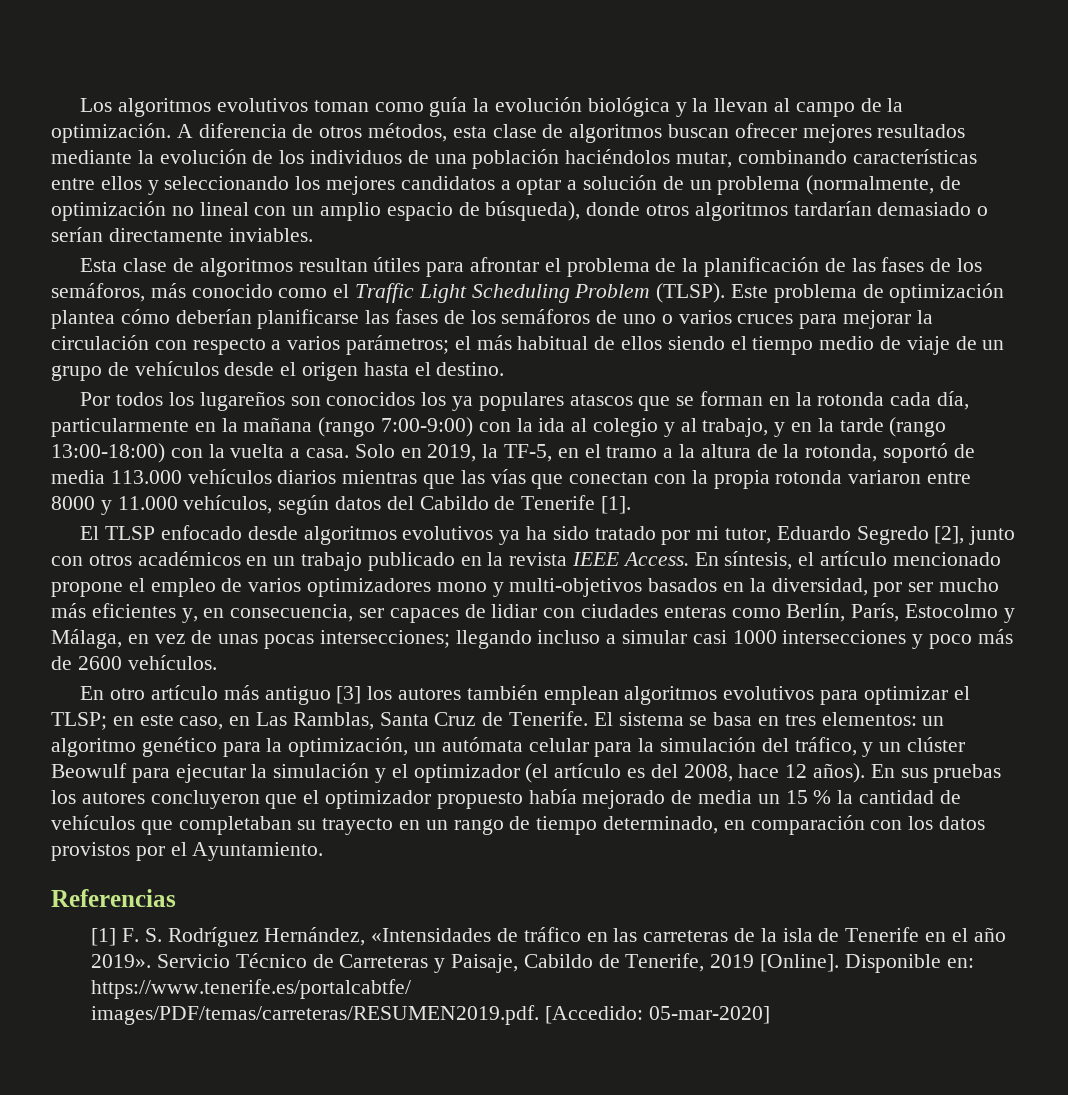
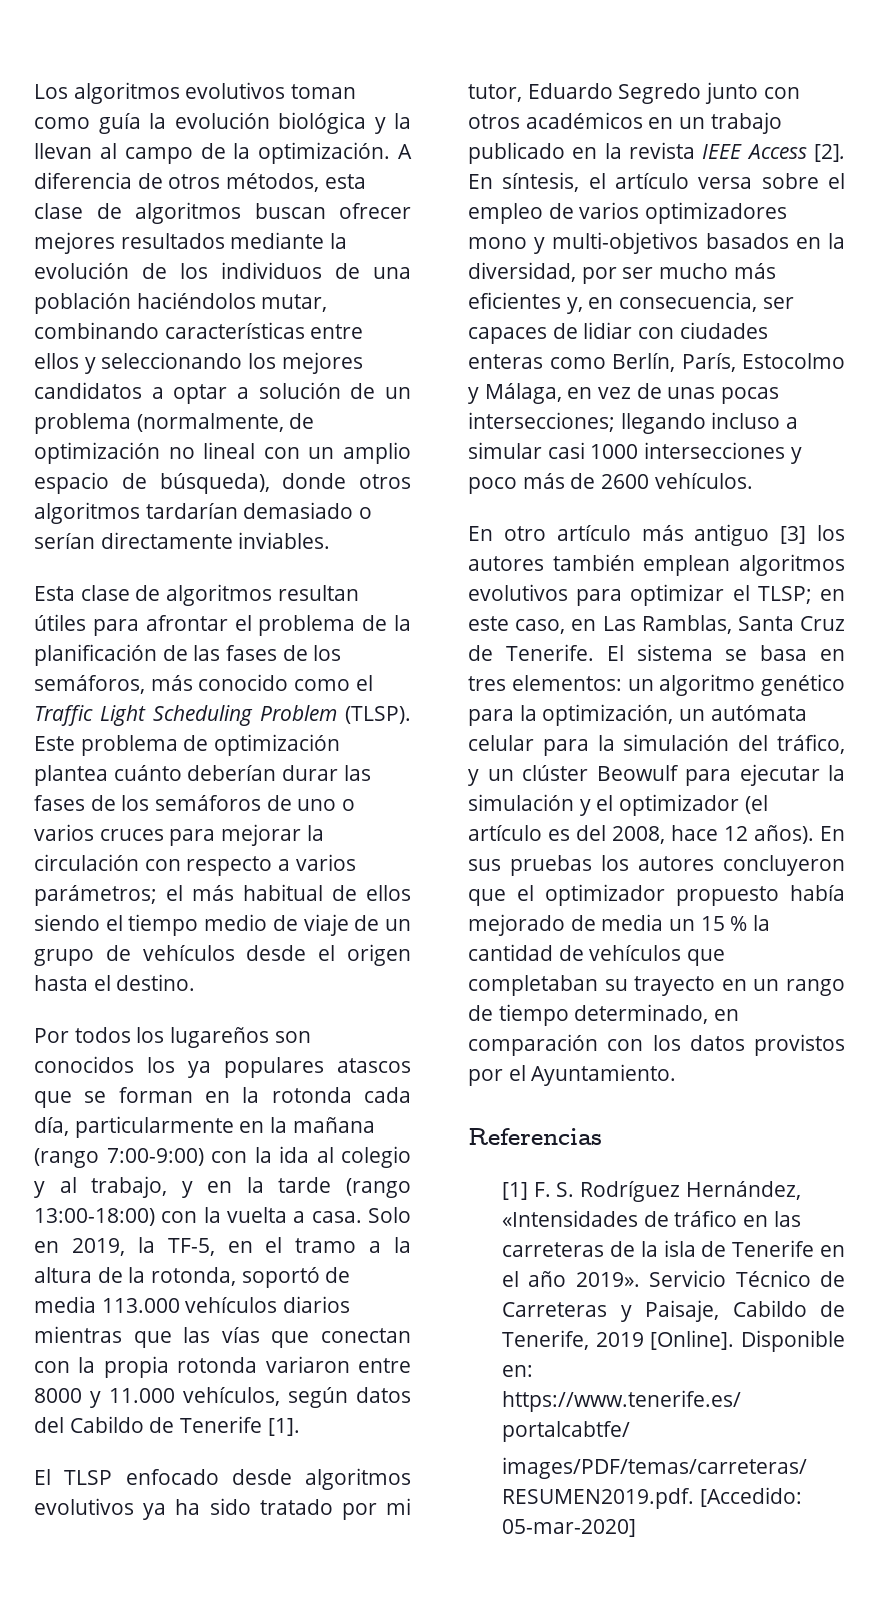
[120,309,360,329] cómo deberían planificarse -> [113,765,339,781] cuánto deberían durar
[934,526,965,544] [2], -> (702, 93) none
[622,552,689,566] Access. -> [746,144,845,162] Access [2].
[892,552,1001,566] [51,582,123,597] mencionado propone -> [698,173,819,189] versa sobre

